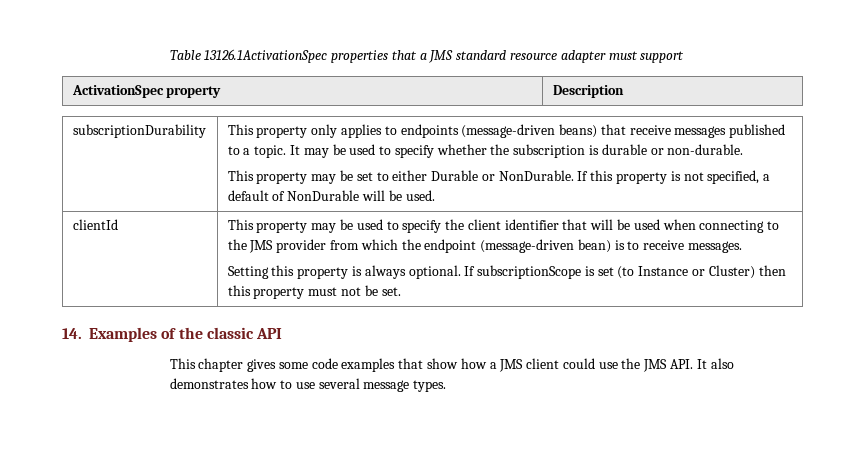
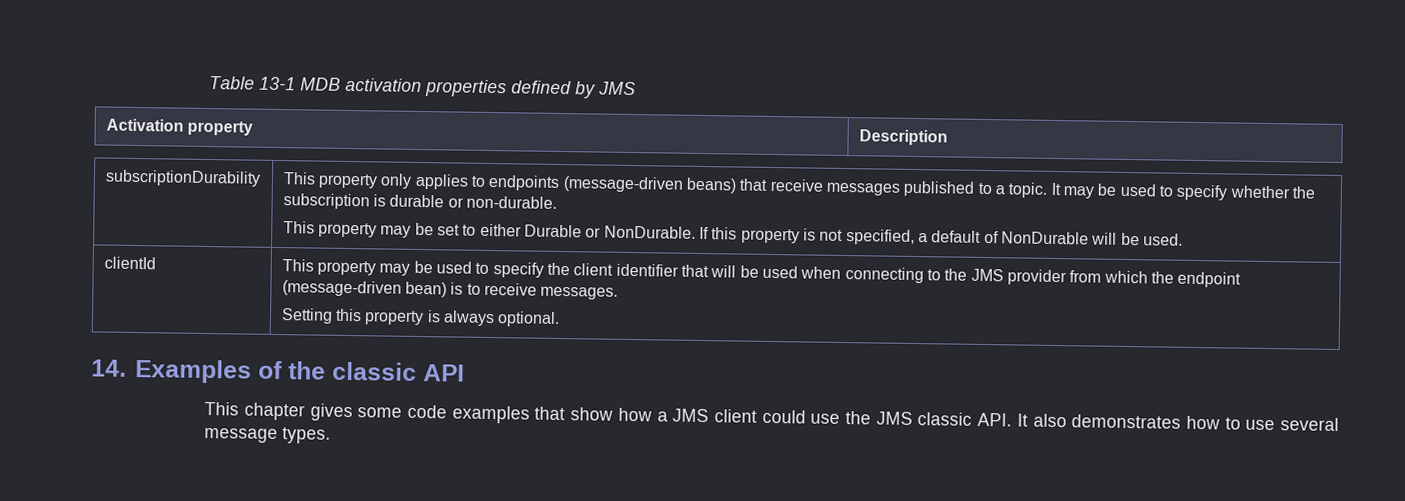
[204,49,685,63] [71,85,164,98] 13126.1ActivationSpec properties that a JMS standard resource adapter must support // ActivationSpec -> [259,76,637,99] [105,118,184,132] 13-1 MDB activation properties defined by JMS // Activation
[464,265,786,279] [227,285,401,299] If subscriptionScope is set (to Instance or Cluster) then this property must not be set. -> (561, 319) none
(668, 365) none -> [917,412,973,426] classic

